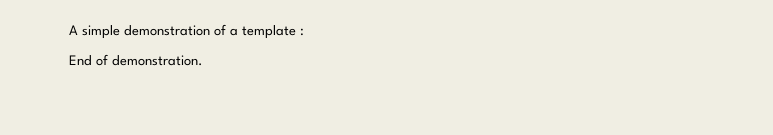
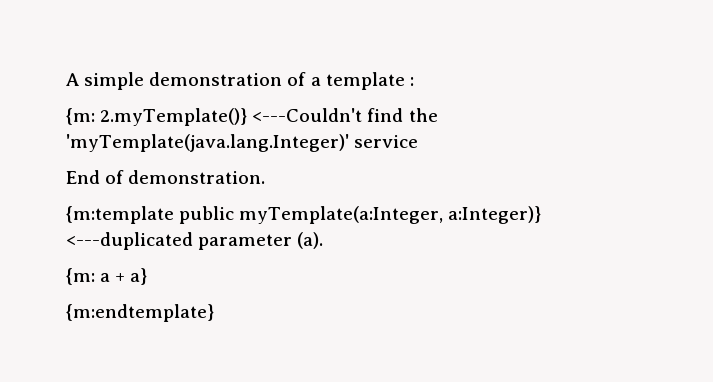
[69,54,203,66] End of demonstration. -> [66,108,438,126] [66,134,419,152] [66,170,266,184] [66,206,542,224] [66,232,324,250] [66,268,148,285] [66,304,214,322] {m: 2.myTemplate()} <---Couldn't find the 'myTemplate(java.lang.Integer)' service // End of demonstration. // {m:template public myTemplate(a:Integer, a:Integer)} <---duplicated parameter (a). // {m: a + a} // {m:endtemplate}

